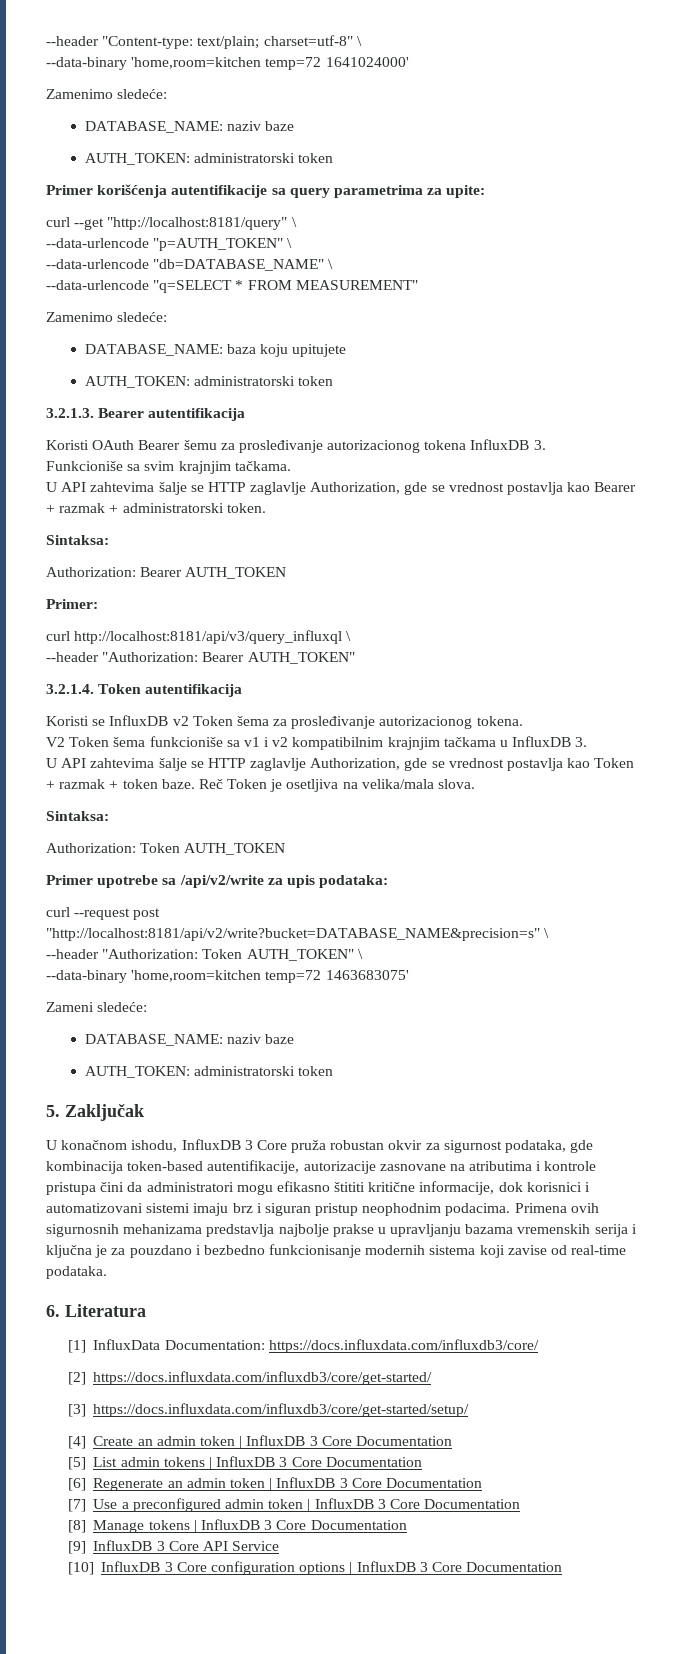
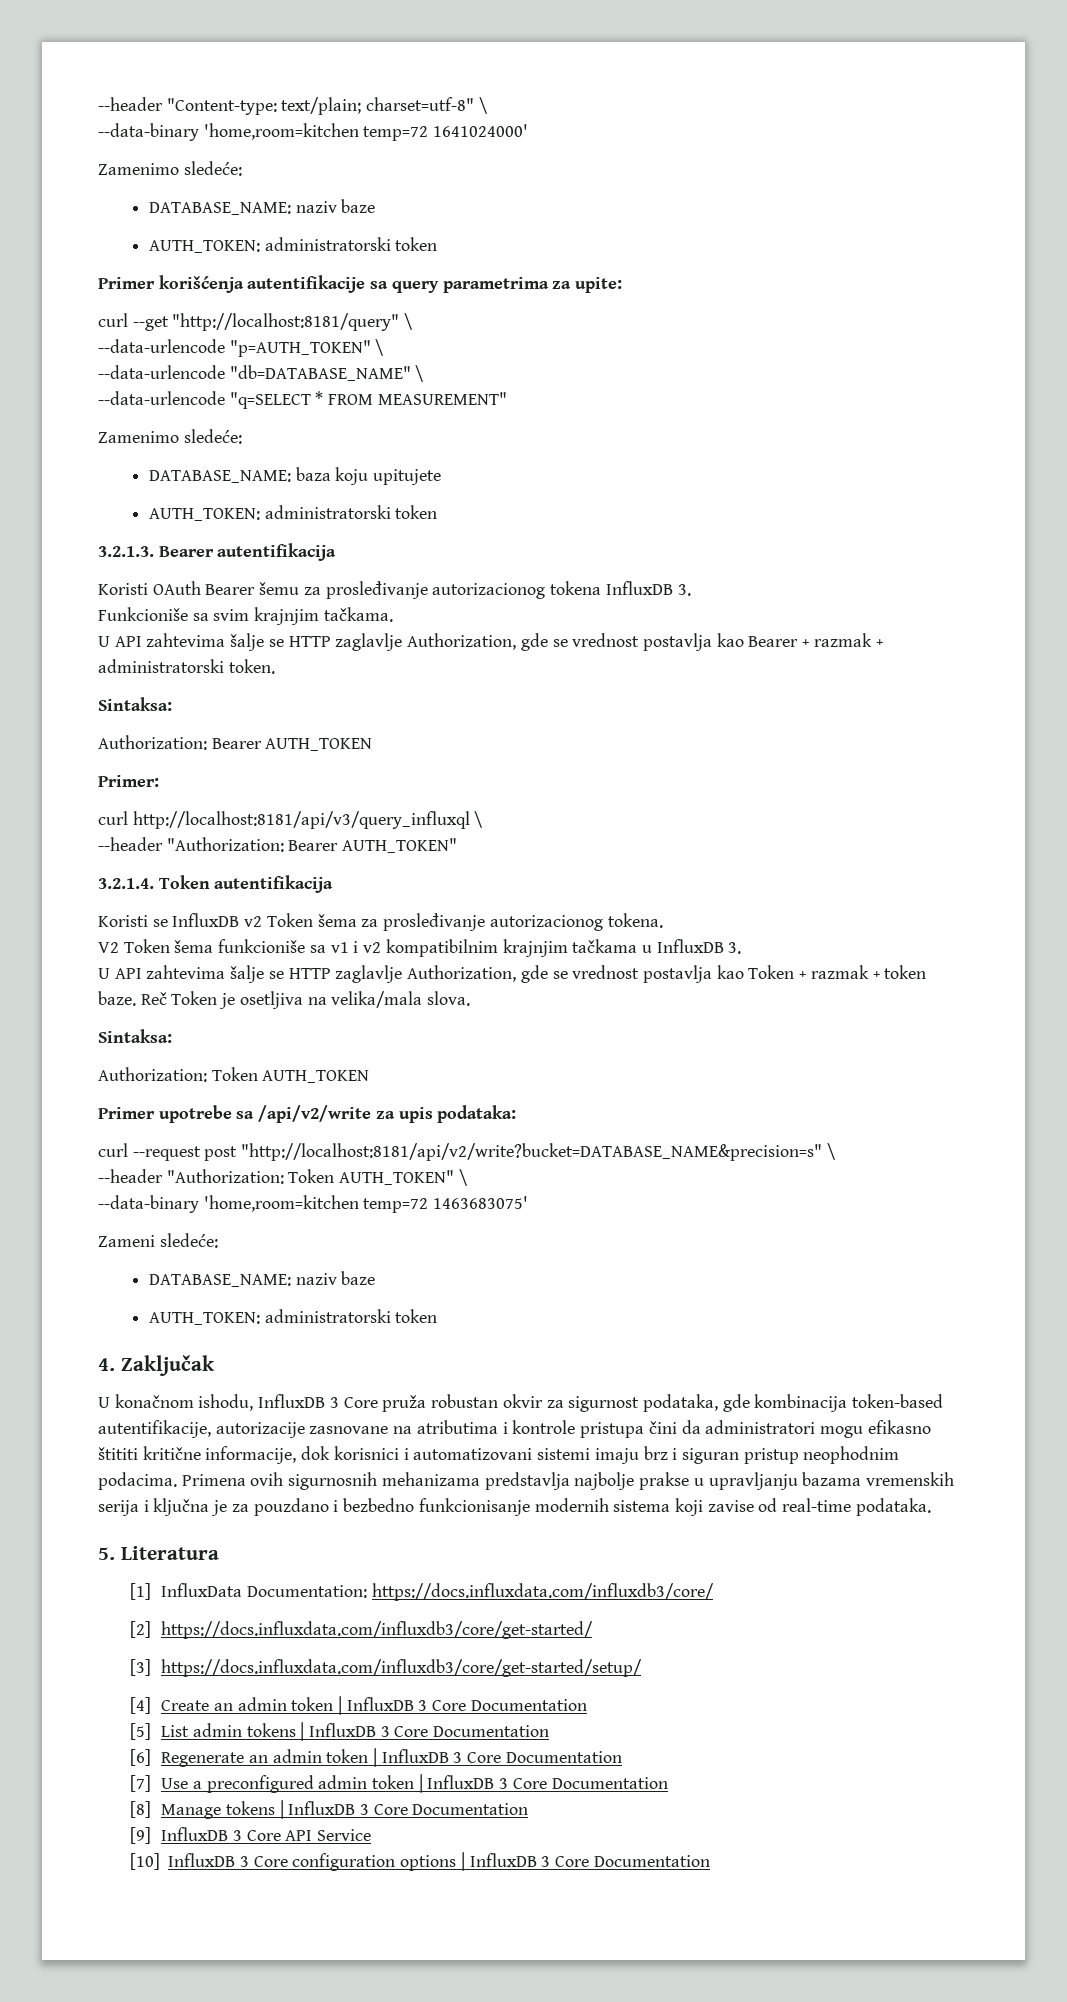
[46,1105,60,1117] 5. -> [98,1358,115,1371] 4.
[46,1305,60,1317] 6. -> [98,1547,115,1560] 5.

